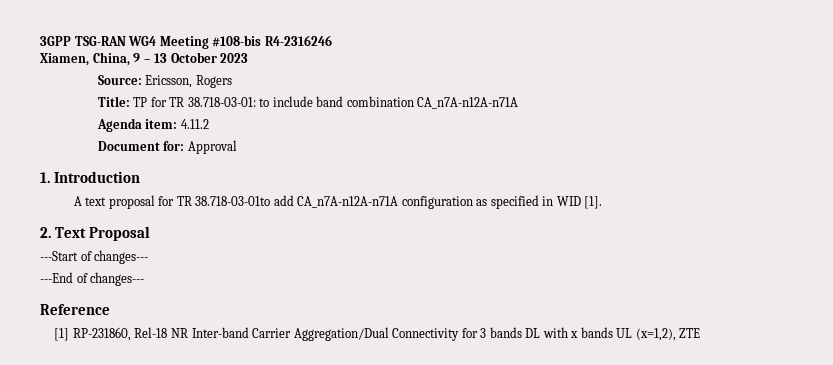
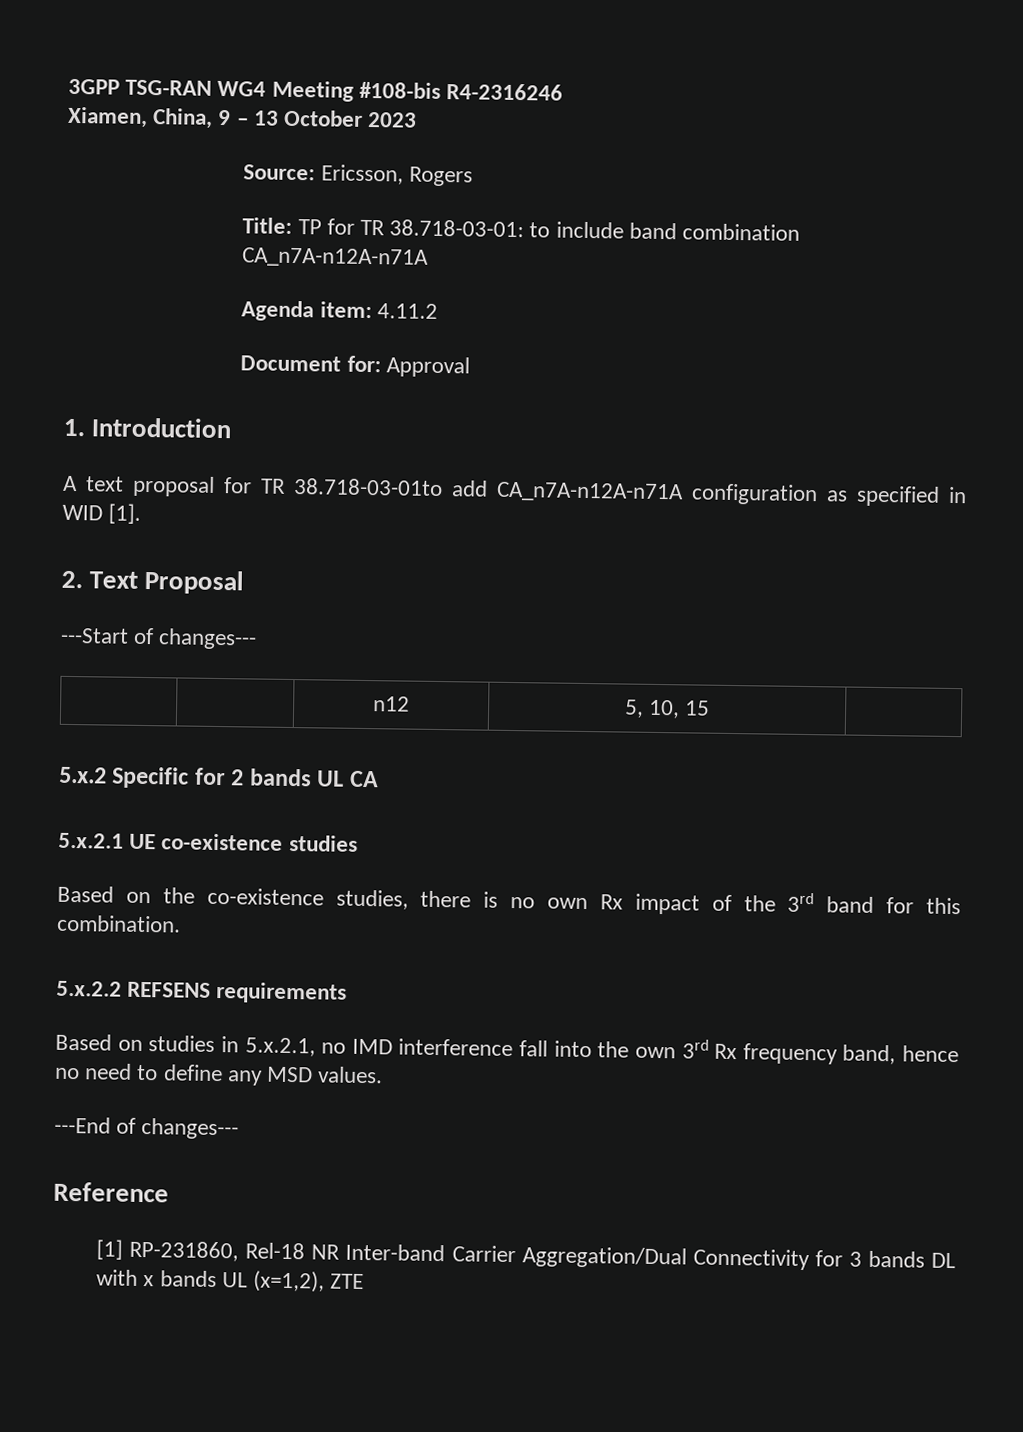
(149, 257) none -> [373,696,410,712] [623,699,711,719] [59,766,379,789] [58,832,358,852] [57,885,961,915] [57,914,181,933] [56,980,348,1004] [55,1033,959,1065] [55,1063,384,1086] // | | n12 | 5, 10, 15 | // 5.x.2 Specific for 2 bands UL CA // 5.x.2.1 UE co-existence studies // Based on the co-existence studies, there is no own Rx impact of the 3rd band for this combination. // 5.x.2.2 REFSENS requirements // Based on studies in 5.x.2.1, no IMD interference fall into the own 3rd Rx frequency band, hence no need to define any MSD values.

